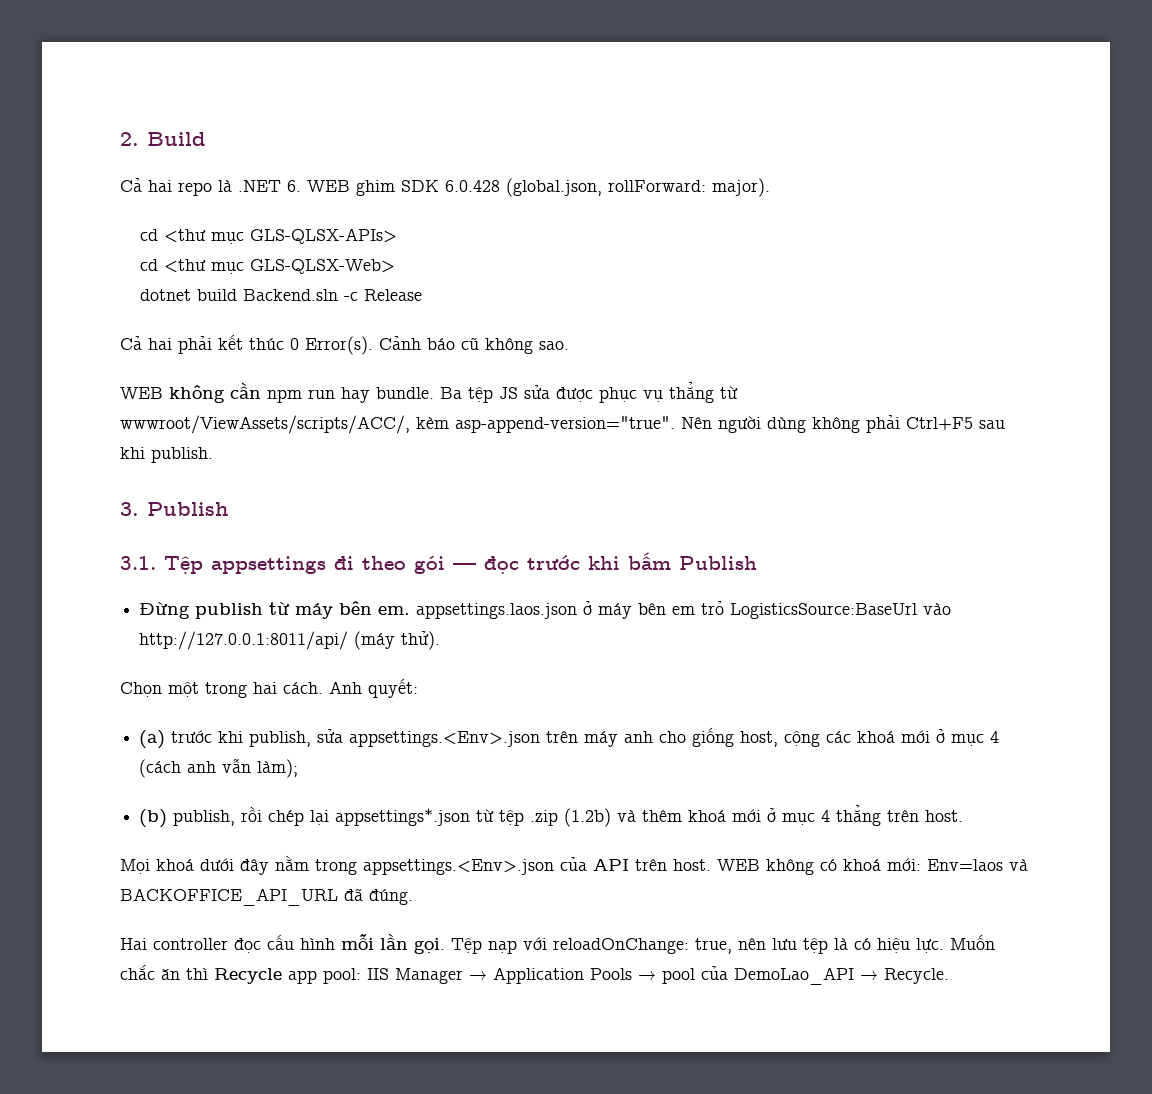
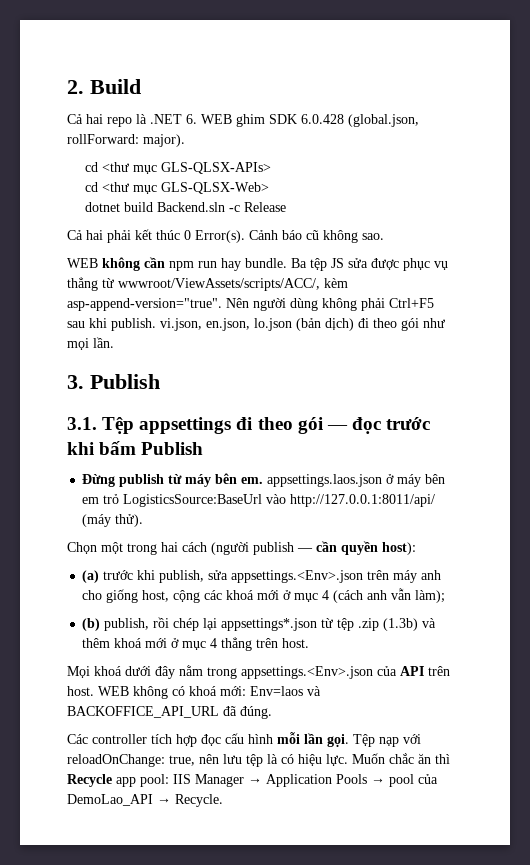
(213, 455) none -> [160,318,445,331] [67,337,114,350] vi.json, en.json, lo.json (bản dịch) đi theo gói như mọi lần.
[283,678,418,698] cách. Anh quyết: -> [182,541,416,555] cách (người publish — cần quyền host):
[564,808,612,827] (1.2b) -> [383,618,419,631] (1.3b)
[120,938,228,950] Hai controller -> [67,734,197,747] Các controller tích hợp

